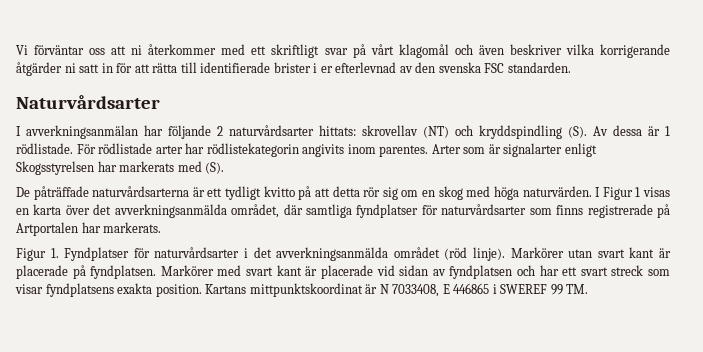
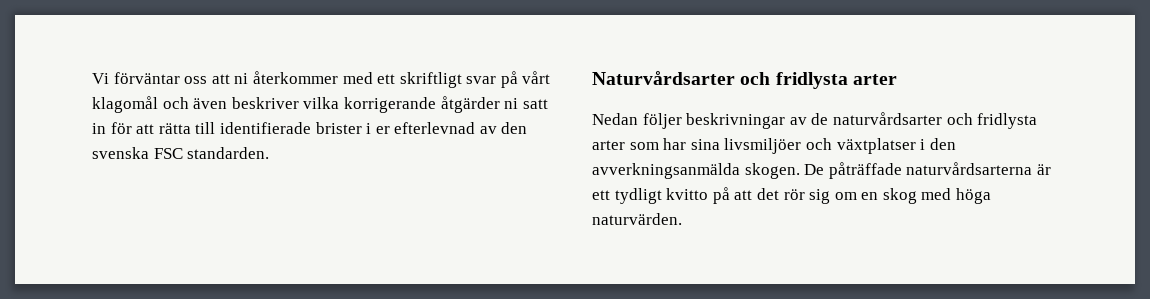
[16,125,670,139] [16,143,597,157] [16,161,225,175] // I avverkningsanmälan har följande 2 naturvårdsarter hittats: skrovellav (NT) och kryddspindling (S). Av dessa är 1 rödlistade. För rödlistade arter har rödlistekategorin angivits inom parentes. Arter som är signalarter enligt Skogsstyrelsen har markerats med (S). // -> [740,72,897,89] [592,112,1038,129] [592,138,956,154] [592,163,800,179] och fridlysta arter // Nedan följer beskrivningar av de naturvårdsarter och fridlysta arter som har sina livsmiljöer och växtplatser i den avverkningsanmälda skogen.
[332,186,360,197] detta -> [756,188,779,200] det
[595,187,670,200] [16,204,671,218] [16,222,162,236] [16,247,672,261] [16,265,670,279] [15,283,589,297] I Figur 1 visas en karta över det avverkningsanmälda området, där samtliga fyndplatser för naturvårdsarter som finns registrerade på Artportalen har markerats. // Figur 1. Fyndplatser för naturvårdsarter i det avverkningsanmälda området (röd linje). Markörer utan svart kant är placerade på fyndplatsen. Markörer med svart kant är placerade vid sidan av fyndplatsen och har ett svart streck som visar fyndplatsens exakta position. Kartans mittpunktskoordinat är N 7033408, E 446865 i SWEREF 99 TM. -> (682, 219) none

